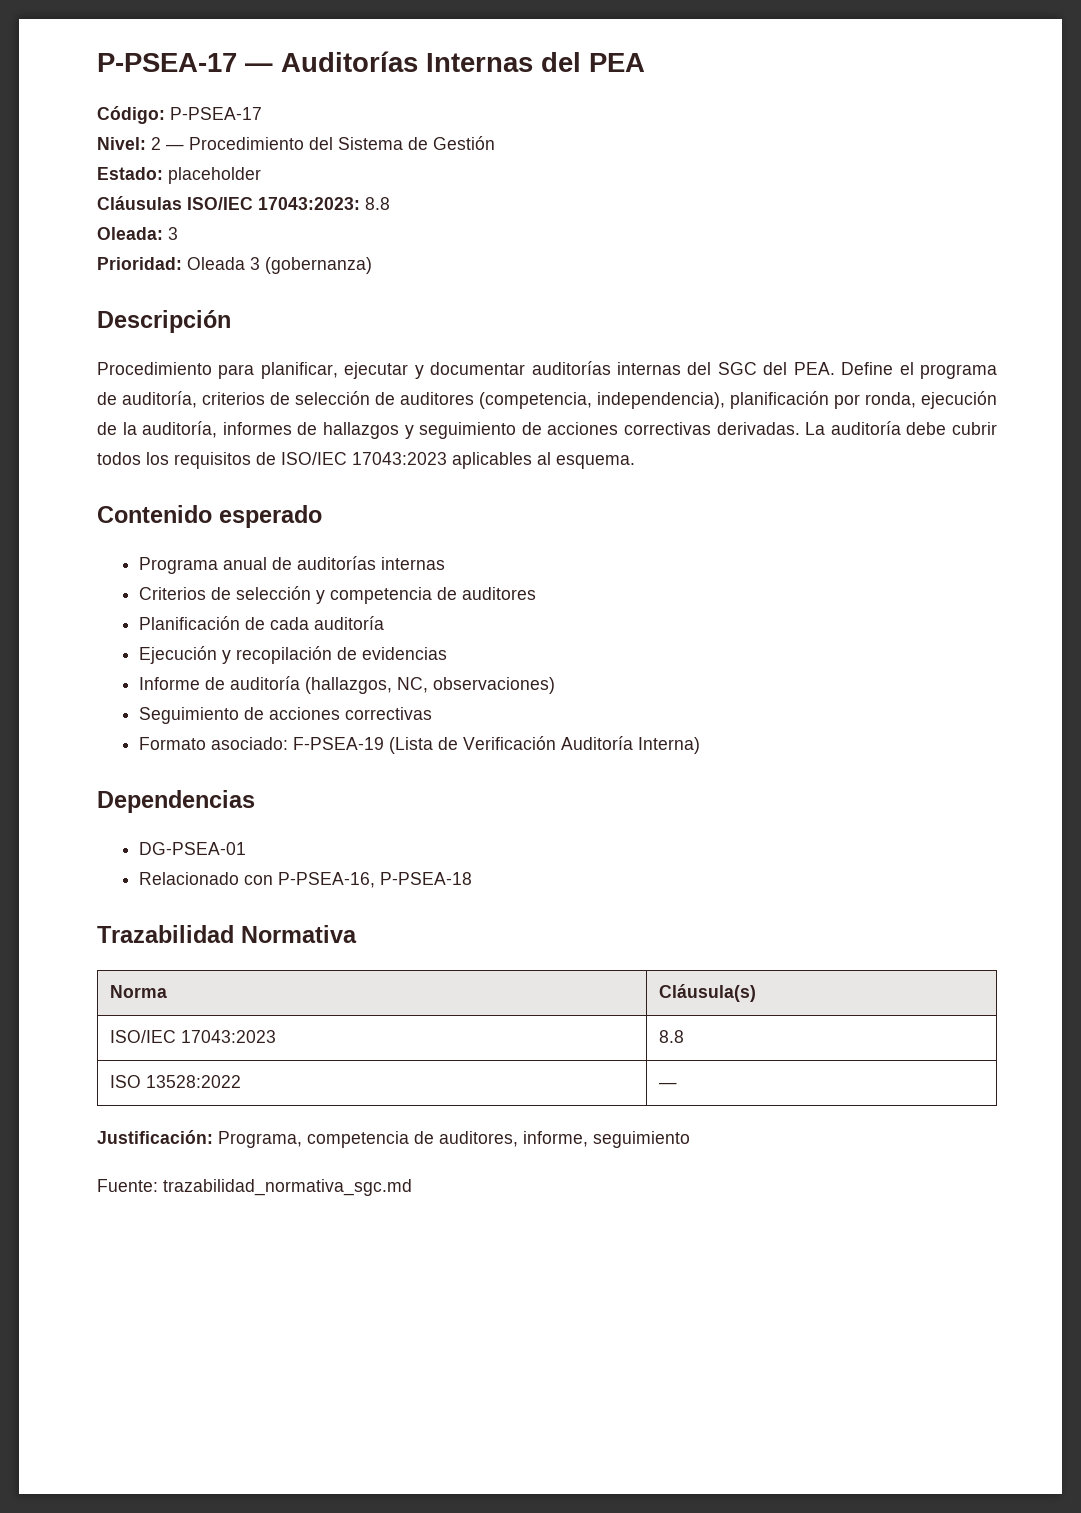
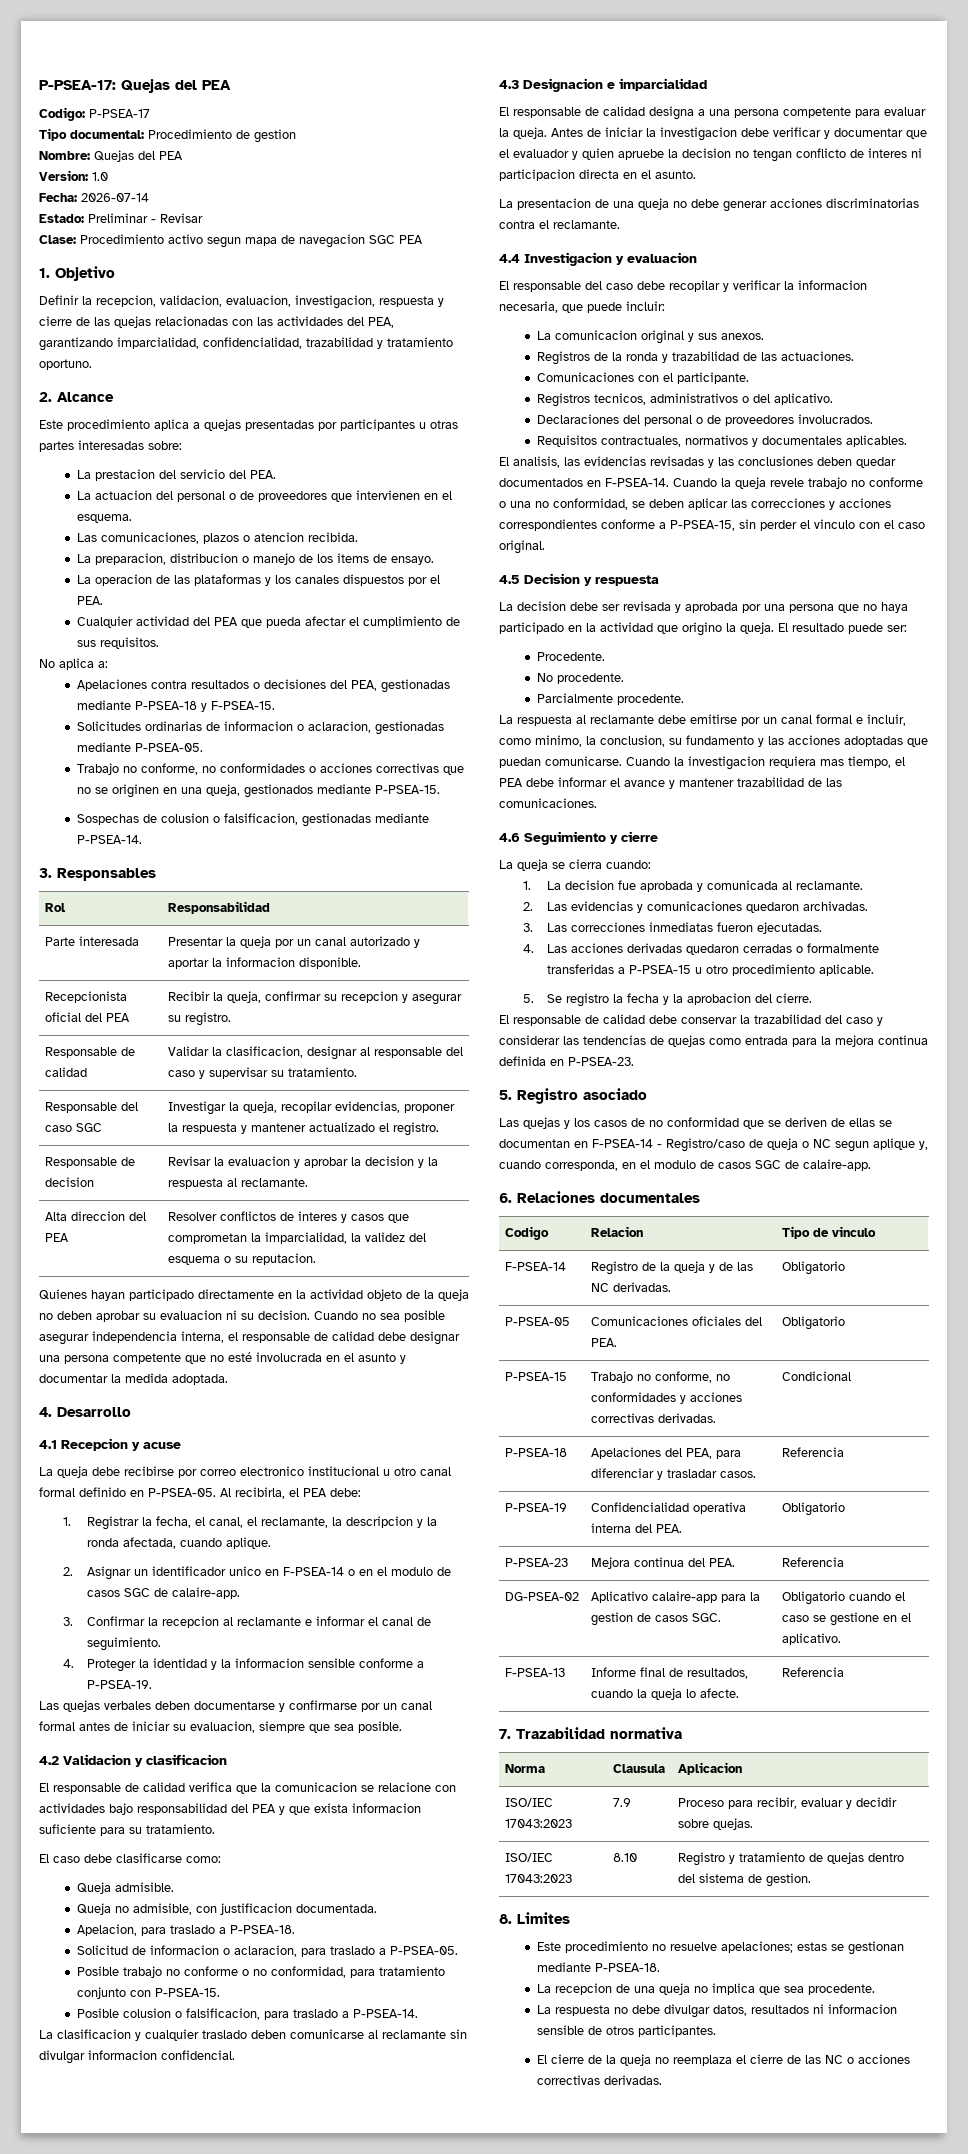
[97,51,645,72] [97,106,165,124] P-PSEA-17 — Auditorías Internas del PEA // Código: -> [39,79,231,93] [39,107,85,121] P-PSEA-17: Quejas del PEA // Codigo:
[97,136,495,150] [97,167,261,184] [97,196,390,210] [97,227,178,240] [97,257,372,274] [97,310,231,333] [97,361,998,379] [97,391,997,409] [97,421,998,439] [97,452,635,469] [97,505,322,528] [138,556,445,574] [138,586,536,604] [138,616,384,630] [138,646,447,664] [138,676,555,694] [138,707,432,724] [138,736,700,754] [97,790,255,813] [138,842,246,855] [138,872,472,888] [97,925,357,943] Nivel: 2 — Procedimiento del Sistema de Gestión // Estado: placeholder // Cláusulas ISO/IEC 17043:2023: 8.8 // Oleada: 3 // Prioridad: Oleada 3 (gobernanza) // Descripción // Procedimiento para planificar, ejecutar y documentar auditorías internas del SGC del PEA. Define el programa de auditoría, criterios de selección de auditores (competencia, independencia), planificación por ronda, ejecución de la auditoría, informes de hallazgos y seguimiento de acciones correctivas derivadas. La auditoría debe cubrir todos los requisitos de ISO/IEC 17043:2023 aplicables al esquema. // Contenido esperado // Programa anual de auditorías internas // Criterios de selección y competencia de auditores // Planificación de cada auditoría // Ejecución y recopilación de evidencias // Informe de auditoría (hallazgos, NC, observaciones) // Seguimiento de acciones correctivas // Formato asociado: F-PSEA-19 (Lista de Verificación Auditoría Interna) // Dependencias // DG-PSEA-01 // Relacionado con P-PSEA-16, P-PSEA-18 // Trazabilidad Normativa -> [39,128,296,143] [39,150,183,162] [39,170,108,181] [39,193,149,202] [39,213,203,223] [39,234,423,248] [39,266,115,281] [39,295,444,309] [39,316,394,328] [39,337,453,351] [39,359,92,370] [39,392,114,402] [39,419,458,431] [39,440,182,452] [77,469,277,481] [77,490,453,502] [77,514,133,523] [77,532,359,544] [77,553,435,565] [77,574,441,586] [77,596,104,605] [77,616,461,628] [77,637,160,649] [39,658,108,670] [77,679,451,693] [77,700,276,712] [77,721,445,735] [77,742,204,752] [77,763,465,775] [77,784,441,798] [77,813,430,827] [77,835,143,844] [39,868,156,881] [44,903,66,912] [167,901,270,914] [44,936,139,946] [167,936,420,948] [167,957,361,969] [44,991,127,1003] [44,1012,130,1022] [167,991,462,1005] [167,1012,231,1026] [44,1047,135,1058] [44,1067,87,1077] [167,1046,463,1060] [167,1067,357,1079] [44,1102,138,1113] [44,1123,102,1132] [167,1101,455,1115] [167,1122,439,1136] [44,1157,135,1168] [44,1177,94,1187] [167,1156,438,1168] [167,1178,308,1189] [44,1211,146,1221] [44,1233,69,1242] [167,1211,409,1223] [167,1232,426,1244] [167,1253,316,1265] [39,1289,469,1301] [39,1310,445,1322] [39,1331,460,1345] [39,1352,406,1364] [39,1373,228,1385] [39,1407,131,1417] [39,1438,181,1451] [39,1466,451,1478] [39,1487,361,1499] [62,1516,437,1530] [86,1537,271,1549] [62,1566,451,1580] [86,1587,240,1599] [62,1616,431,1628] [86,1637,161,1651] [62,1658,424,1672] [86,1680,152,1689] [39,1700,432,1712] [39,1721,402,1733] [39,1754,227,1767] [39,1782,456,1794] [39,1803,421,1815] [39,1824,215,1836] [39,1853,221,1863] [77,1882,175,1894] [77,1903,378,1915] [77,1924,296,1936] [77,1945,459,1957] [77,1966,446,1978] [77,1987,221,1999] [77,2008,419,2020] [39,2029,467,2041] [39,2050,235,2064] [499,78,707,92] [499,106,926,120] [499,127,927,141] [499,148,922,162] [499,169,696,181] [499,198,919,212] [499,220,620,229] [499,252,697,266] [499,280,867,292] [499,301,665,313] [537,330,765,344] [537,351,855,365] [537,372,750,384] [537,393,834,407] [537,414,874,426] [537,435,908,447] [499,456,896,468] [499,477,923,489] [499,498,891,510] [499,519,925,531] [499,540,545,554] [499,573,659,586] [499,601,908,613] [499,622,907,636] [537,652,606,661] [537,673,625,684] [537,693,685,705] [499,714,906,726] [499,735,928,747] [499,756,905,770] [499,777,842,789] [499,798,597,808] [499,831,658,845] [499,859,651,871] [522,880,863,892] [522,901,868,913] [522,922,822,934] [522,943,879,955] [546,964,874,976] [522,993,812,1007] [499,1014,883,1026] [499,1035,928,1047] [499,1056,634,1066] [499,1088,647,1104] [499,1117,892,1129] [499,1138,928,1152] [499,1159,871,1171] [499,1191,700,1203] [504,1226,549,1240] [590,1226,643,1237] [781,1226,876,1239] [504,1262,566,1271] [590,1261,753,1275] [590,1282,671,1292] [781,1261,845,1275] [504,1317,570,1326] [590,1316,762,1326] [590,1338,617,1347] [781,1316,845,1330] [504,1372,567,1381] [590,1371,730,1383] [590,1392,742,1404] [590,1413,716,1423] [781,1371,851,1381] [504,1448,567,1457] [590,1447,741,1459] [590,1468,756,1480] [781,1447,844,1457] [504,1503,567,1512] [590,1502,746,1514] [590,1523,682,1533] [781,1502,845,1516] [504,1558,568,1567] [590,1557,735,1569] [781,1557,844,1567] [504,1592,579,1601] [590,1591,760,1603] [590,1612,721,1626] [781,1591,905,1605] [781,1612,911,1626] [781,1633,841,1645] [504,1668,565,1677] [590,1667,748,1679] [590,1688,739,1700] [781,1667,844,1677] [499,1727,682,1739] Tipo documental: Procedimiento de gestion // Nombre: Quejas del PEA // Version: 1.0 // Fecha: 2026-07-14 // Estado: Preliminar - Revisar // Clase: Procedimiento activo segun mapa de navegacion SGC PEA // 1. Objetivo // Definir la recepcion, validacion, evaluacion, investigacion, respuesta y cierre de las quejas relacionadas con las actividades del PEA, garantizando imparcialidad, confidencialidad, trazabilidad y tratamiento oportuno. // 2. Alcance // Este procedimiento aplica a quejas presentadas por participantes u otras partes interesadas sobre: // La prestacion del servicio del PEA. // La actuacion del personal o de proveedores que intervienen en el esquema. // Las comunicaciones, plazos o atencion recibida. // La preparacion, distribucion o manejo de los items de ensayo. // La operacion de las plataformas y los canales dispuestos por el PEA. // Cualquier actividad del PEA que pueda afectar el cumplimiento de sus requisitos. // No aplica a: // Apelaciones contra resultados o decisiones del PEA, gestionadas mediante P-PSEA-18 y F-PSEA-15. // Solicitudes ordinarias de informacion o aclaracion, gestionadas mediante P-PSEA-05. // Trabajo no conforme, no conformidades o acciones correctivas que no se originen en una queja, gestionados mediante P-PSEA-15. // Sospechas de colusion o falsificacion, gestionadas mediante P-PSEA-14. // 3. Responsables // Rol | Responsabilidad // Parte interesada | Presentar la queja por un canal autorizado y aportar la informacion disponible. // Recepcionista oficial del PEA | Recibir la queja, confirmar su recepcion y asegurar su registro. // Responsable de calidad | Validar la clasificacion, designar al responsable del caso y supervisar su tratamiento. // Responsable del caso SGC | Investigar la queja, recopilar evidencias, proponer la respuesta y mantener actualizado el registro. // Responsable de decision | Revisar la evaluacion y aprobar la decision y la respuesta al reclamante. // Alta direccion del PEA | Resolver conflictos de interes y casos que comprometan la imparcialidad, la validez del esquema o su reputacion. // Quienes hayan participado directamente en la actividad objeto de la queja no deben aprobar su evaluacion ni su decision. Cuando no sea posible asegurar independencia interna, el responsable de calidad debe designar una persona competente que no esté involucrada en el asunto y documentar la medida adoptada. // 4. Desarrollo // 4.1 Recepcion y acuse // La queja debe recibirse por correo electronico institucional u otro canal formal definido en P-PSEA-05. Al recibirla, el PEA debe: // 1. Registrar la fecha, el canal, el reclamante, la descripcion y la ronda afectada, cuando aplique. // 2. Asignar un identificador unico en F-PSEA-14 o en el modulo de casos SGC de calaire-app. // 3. Confirmar la recepcion al reclamante e informar el canal de seguimiento. // 4. Proteger la identidad y la informacion sensible conforme a P-PSEA-19. // Las quejas verbales deben documentarse y confirmarse por un canal formal antes de iniciar su evaluacion, siempre que sea posible. // 4.2 Validacion y clasificacion // El responsable de calidad verifica que la comunicacion se relacione con actividades bajo responsabilidad del PEA y que exista informacion suficiente para su tratamiento. // El caso debe clasificarse como: // Queja admisible. // Queja no admisible, con justificacion documentada. // Apelacion, para traslado a P-PSEA-18. // Solicitud de informacion o aclaracion, para traslado a P-PSEA-05. // Posible trabajo no conforme o no conformidad, para tratamiento conjunto con P-PSEA-15. // Posible colusion o falsificacion, para traslado a P-PSEA-14. // La clasificacion y cualquier traslado deben comunicarse al reclamante sin divulgar informacion confidencial. // 4.3 Designacion e imparcialidad // El responsable de calidad designa a una persona competente para evaluar la queja. Antes de iniciar la investigacion debe verificar y documentar que el evaluador y quien apruebe la decision no tengan conflicto de interes ni participacion directa en el asunto. // La presentacion de una queja no debe generar acciones discriminatorias contra el reclamante. // 4.4 Investigacion y evaluacion // El responsable del caso debe recopilar y verificar la informacion necesaria, que puede incluir: // La comunicacion original y sus anexos. // Registros de la ronda y trazabilidad de las actuaciones. // Comunicaciones con el participante. // Registros tecnicos, administrativos o del aplicativo. // Declaraciones del personal o de proveedores involucrados. // Requisitos contractuales, normativos y documentales aplicables. // El analisis, las evidencias revisadas y las conclusiones deben quedar documentados en F-PSEA-14. Cuando la queja revele trabajo no conforme o una no conformidad, se deben aplicar las correcciones y acciones correspondientes conforme a P-PSEA-15, sin perder el vinculo con el caso original. // 4.5 Decision y respuesta // La decision debe ser revisada y aprobada por una persona que no haya participado en la actividad que origino la queja. El resultado puede ser: // Procedente. // No procedente. // Parcialmente procedente. // La respuesta al reclamante debe emitirse por un canal formal e incluir, como minimo, la conclusion, su fundamento y las acciones adoptadas que puedan comunicarse. Cuando la investigacion requiera mas tiempo, el PEA debe informar el avance y mantener trazabilidad de las comunicaciones. // 4.6 Seguimiento y cierre // La queja se cierra cuando: // 1. La decision fue aprobada y comunicada al reclamante. // 2. Las evidencias y comunicaciones quedaron archivadas. // 3. Las correcciones inmediatas fueron ejecutadas. // 4. Las acciones derivadas quedaron cerradas o formalmente transferidas a P-PSEA-15 u otro procedimiento aplicable. // 5. Se registro la fecha y la aprobacion del cierre. // El responsable de calidad debe conservar la trazabilidad del caso y considerar las tendencias de quejas como entrada para la mejora continua definida en P-PSEA-23. // 5. Registro asociado // Las quejas y los casos de no conformidad que se deriven de ellas se documentan en F-PSEA-14 - Registro/caso de queja o NC segun aplique y, cuando corresponda, en el modulo de casos SGC de calaire-app. // 6. Relaciones documentales // Codigo | Relacion | Tipo de vinculo // F-PSEA-14 | Registro de la queja y de las NC derivadas. | Obligatorio // P-PSEA-05 | Comunicaciones oficiales del PEA. | Obligatorio // P-PSEA-15 | Trabajo no conforme, no conformidades y acciones correctivas derivadas. | Condicional // P-PSEA-18 | Apelaciones del PEA, para diferenciar y trasladar casos. | Referencia // P-PSEA-19 | Confidencialidad operativa interna del PEA. | Obligatorio // P-PSEA-23 | Mejora continua del PEA. | Referencia // DG-PSEA-02 | Aplicativo calaire-app para la gestion de casos SGC. | Obligatorio cuando el caso se gestione en el aplicativo. // F-PSEA-13 | Informe final de resultados, cuando la queja lo afecte. | Referencia // 7. Trazabilidad normativa
[658,984,756,1002] [109,1030,276,1043] [658,1030,684,1043] [109,1075,241,1088] [658,1082,677,1088] [97,1130,690,1148] [97,1179,412,1196] Cláusula(s) // ISO/IEC 17043:2023 | 8.8 // ISO 13528:2022 | — // Justificación: Programa, competencia de auditores, informe, seguimiento // Fuente: trazabilidad_normativa_sgc.md -> [612,1764,665,1773] [677,1762,742,1775] [504,1798,553,1807] [504,1819,572,1828] [612,1798,631,1807] [677,1797,897,1809] [677,1818,753,1830] [504,1853,553,1862] [504,1874,572,1883] [612,1853,637,1862] [677,1852,904,1866] [677,1873,811,1887] [499,1912,570,1924] [537,1941,905,1955] [537,1962,661,1972] [537,1983,876,1995] [537,2004,898,2018] [537,2025,717,2037] [537,2054,911,2066] [537,2075,663,2085] Clausula | Aplicacion // ISO/IEC 17043:2023 | 7.9 | Proceso para recibir, evaluar y decidir sobre quejas. // ISO/IEC 17043:2023 | 8.10 | Registro y tratamiento de quejas dentro del sistema de gestion. // 8. Limites // Este procedimiento no resuelve apelaciones; estas se gestionan mediante P-PSEA-18. // La recepcion de una queja no implica que sea procedente. // La respuesta no debe divulgar datos, resultados ni informacion sensible de otros participantes. // El cierre de la queja no reemplaza el cierre de las NC o acciones correctivas derivadas.

